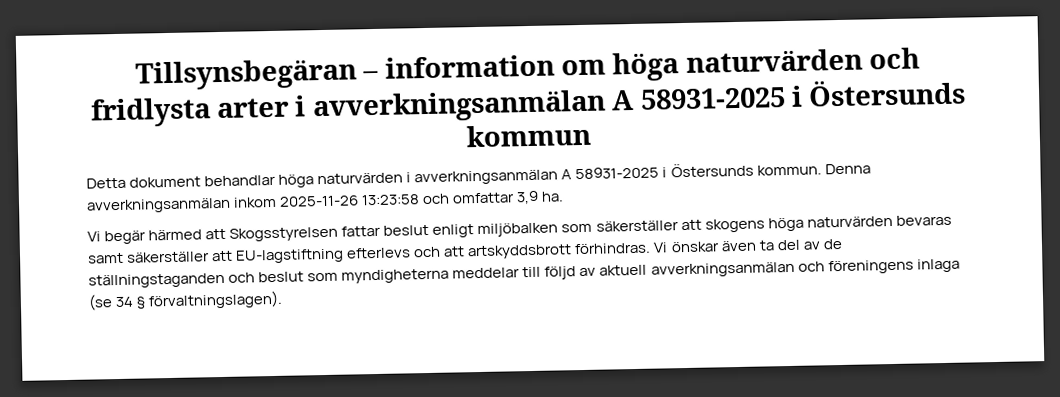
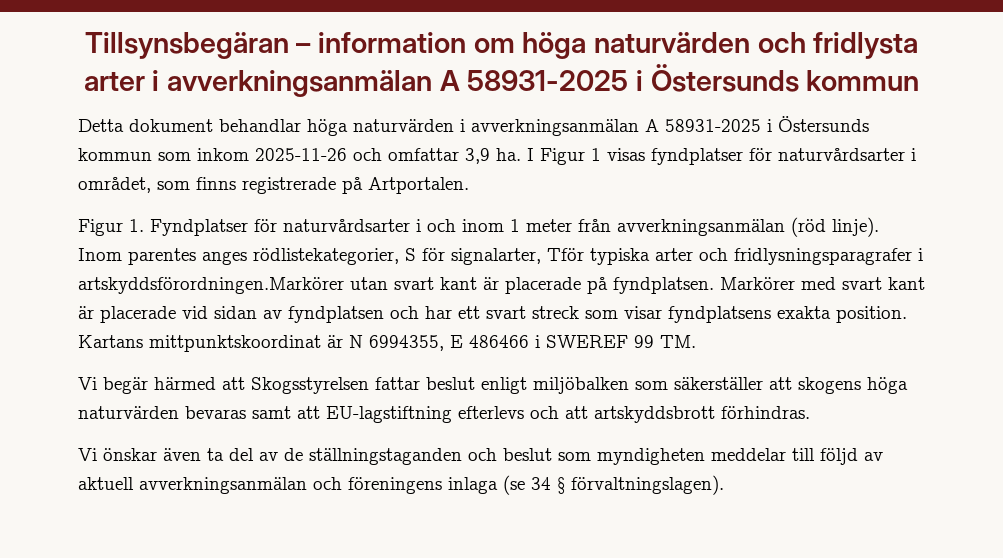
[756,163,871,176] [86,197,231,214] kommun. Denna avverkningsanmälan -> [78,148,191,161] kommun som
[361,194,421,206] 13:23:58 -> (347, 154) none
(565, 196) none -> [527,148,916,165] [78,177,469,194] [78,217,879,237] [78,248,923,265] [78,277,925,294] [78,306,907,323] [78,335,696,352] I Figur 1 visas fyndplatser för naturvårdsarter i området, som finns registrerade på Artportalen. // Figur 1. Fyndplatser för naturvårdsarter i och inom 1 meter från avverkningsanmälan (röd linje). Inom parentes anges rödlistekategorier, S för signalarter, Tför typiska arter och fridlysningsparagrafer i artskyddsförordningen.Markörer utan svart kant är placerade på fyndplatsen. Markörer med svart kant är placerade vid sidan av fyndplatsen och har ett svart streck som visar fyndplatsens exakta position. Kartans mittpunktskoordinat är N 6994355, E 486466 i SWEREF 99 TM.
[126,251,211,263] säkerställer -> (291, 412) none
(652, 248) none -> (810, 412) //
[341,268,450,284] myndigheterna -> [597,448,705,465] myndigheten

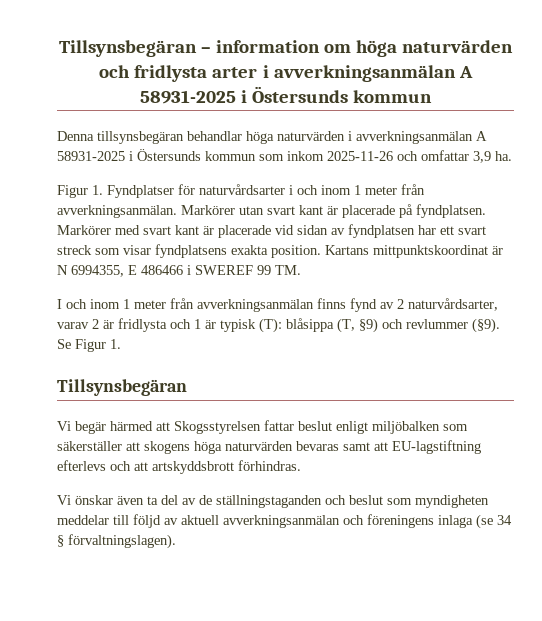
[78,119,213,132] Detta dokument -> [57,131,184,144] Denna tillsynsbegäran
[527,148,916,165] [78,177,469,194] I Figur 1 visas fyndplatser för naturvårdsarter i området, som finns registrerade på Artportalen. -> (512, 156) none
[617,217,879,237] [78,248,923,265] [78,277,344,294] avverkningsanmälan (röd linje). Inom parentes anges rödlistekategorier, S för signalarter, Tför typiska arter och fridlysningsparagrafer i artskyddsförordningen.Markörer -> [57,205,235,218] avverkningsanmälan. Markörer
[390,306,419,319] och -> (415, 231) none
(696, 341) none -> [57,298,498,312] [57,318,500,333] [57,339,121,352] [57,379,187,396] // I och inom 1 meter från avverkningsanmälan finns fynd av 2 naturvårdsarter, varav 2 är fridlysta och 1 är typisk (T): blåsippa (T, §9) och revlummer (§9). Se Figur 1. // Tillsynsbegäran

